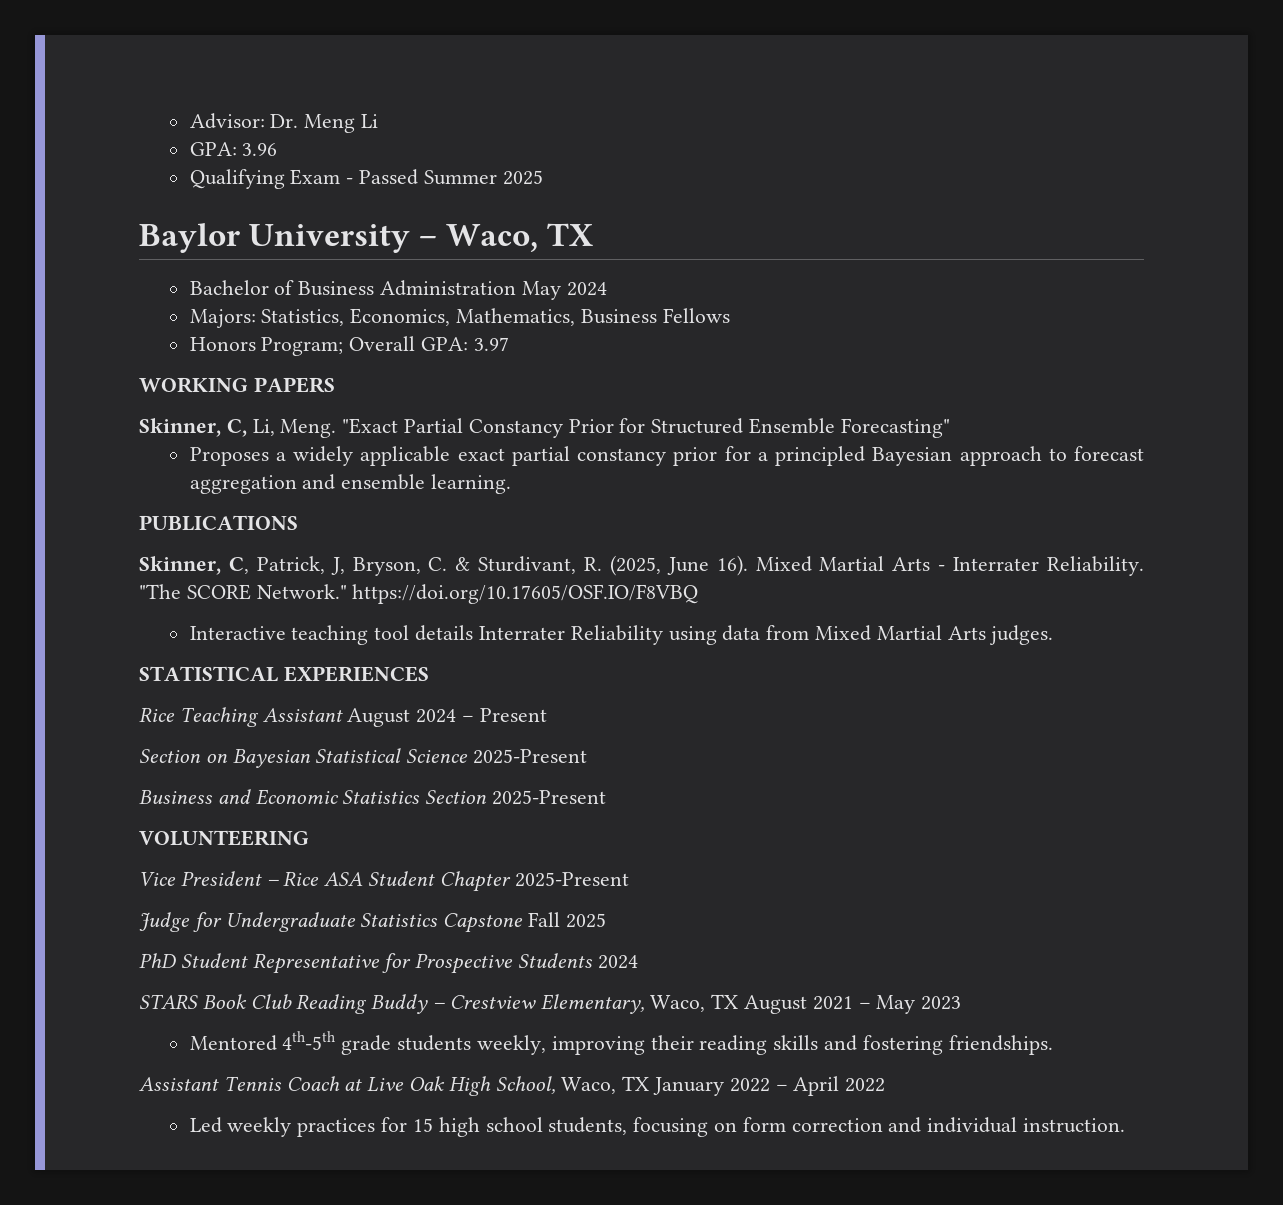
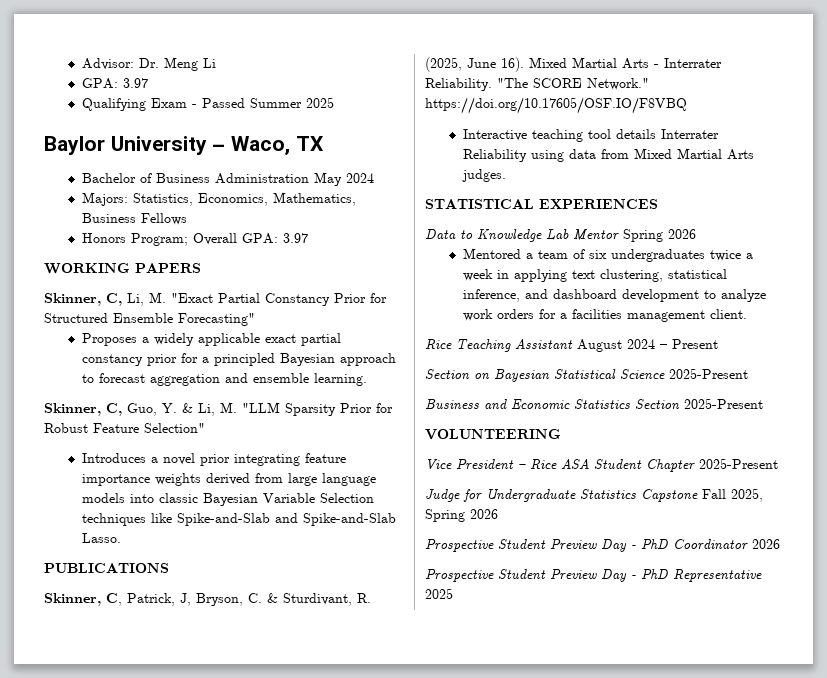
[242,143,278,156] 3.96 -> [123,78,149,88] 3.97
[280,419,337,438] Meng. -> [149,292,166,303] M.
(512, 484) none -> [44,402,393,416] [44,423,205,433] [82,453,347,466] [82,473,377,486] [82,493,375,506] [82,513,397,526] [82,533,122,543] // Skinner, C, Guo, Y. & Li, M. "LLM Sparsity Prior for Robust Feature Selection" // Introduces a novel prior integrating feature importance weights derived from large language models into classic Bayesian Variable Selection techniques like Spike-and-Slab and Spike-and-Slab Lasso.
(429, 674) none -> [425,229,696,242] [463,248,754,262] [463,269,728,282] [463,289,767,302] [463,309,748,322] // Data to Knowledge Lab Mentor Spring 2026 // Mentored a team of six undergraduates twice a week in applying text clustering, statistical inference, and dashboard development to analyze work orders for a facilities management client.
[565,913,606,928] [139,953,638,974] [139,994,962,1014] [189,1031,1053,1055] [139,1076,886,1096] [189,1117,1125,1137] 2025 // PhD Student Representative for Prospective Students 2024 // STARS Book Club Reading Buddy – Crestview Elementary, Waco, TX August 2021 – May 2023 // Mentored 4th-5th grade students weekly, improving their reading skills and fostering friendships. // Assistant Tennis Coach at Live Oak High School, Waco, TX January 2022 – April 2022 // Led weekly practices for 15 high school students, focusing on form correction and individual instruction. -> [731,488,763,502] [425,509,498,522] [425,539,780,552] [425,569,762,582] [425,588,453,599] 2025, Spring 2026 // Prospective Student Preview Day - PhD Coordinator 2026 // Prospective Student Preview Day - PhD Representative 2025

